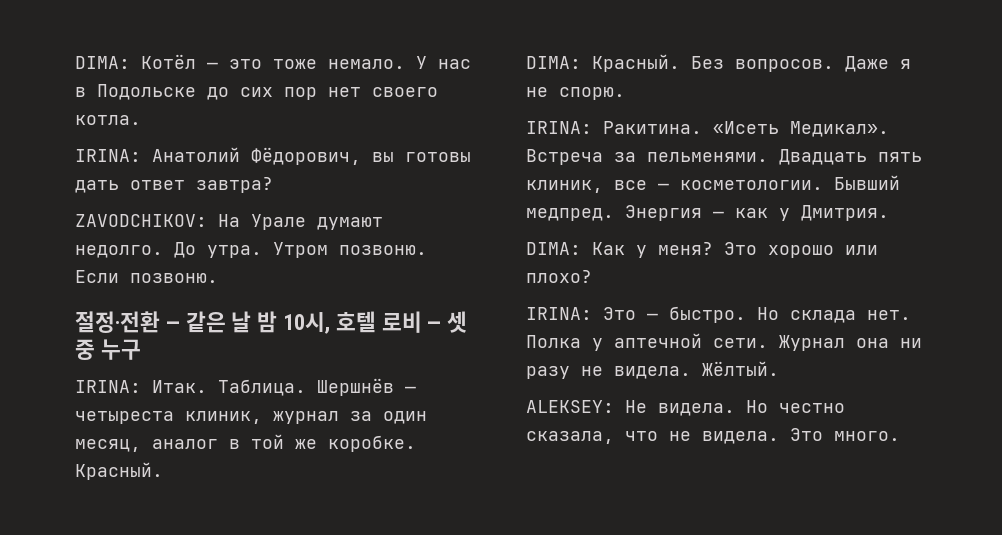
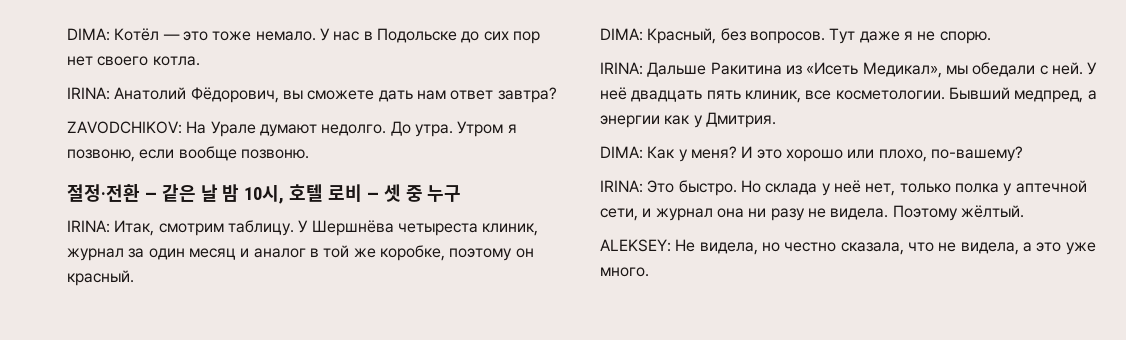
[405,152,471,162] [75,180,119,193] готовы дать -> [307,90,446,102] сможете дать нам
[339,245,427,255] [75,270,119,283] позвоню. Если -> [507,124,517,133] [67,146,237,162] я позвоню, если вообще
[152,378,416,396] Итак. Таблица. Шершнёв — -> [114,220,394,236] Итак, смотрим таблицу. У Шершнёва
[75,439,141,452] месяц, -> [188,248,250,260] месяц и
[328,435,416,452] [75,462,163,480] [526,54,911,72] [526,87,625,100] [526,121,889,137] [526,149,867,165] коробке. Красный. // DIMA: Красный. Без вопросов. Даже я не спорю. // IRINA: Ракитина. «Исеть Медикал». Встреча за пельменями. Двадцать -> [379,245,534,261] [67,270,134,286] [600,28,991,44] [600,62,1098,78] [600,87,703,102] коробке, поэтому он красный. // DIMA: Красный, без вопросов. Тут даже я не спорю. // IRINA: Дальше Ракитина из «Исеть Медикал», мы обедали с ней. У неё двадцать
[658,183,669,190] — -> (832, 95) none
[526,205,724,221] медпред. Энергия — -> [1014,90,1097,103] [600,115,660,128] медпред, а энергии
[724,242,878,258] [526,270,592,283] Это хорошо или плохо? -> [741,146,1023,162] И это хорошо или плохо, по-вашему?
[647,313,658,320] — -> (675, 186) none
[867,310,911,320] [526,333,845,351] нет. Полка у аптечной сети. Журнал -> [821,180,1087,196] [600,208,713,221] у неё нет, только полка у аптечной сети, и журнал
[702,361,779,376] Жёлтый. -> [892,205,1024,221] Поэтому жёлтый.
[658,400,768,416] видела. Но -> [699,242,780,255] видела, но
[702,428,823,444] видела. Это -> [960,242,1096,255] видела, а это уже

